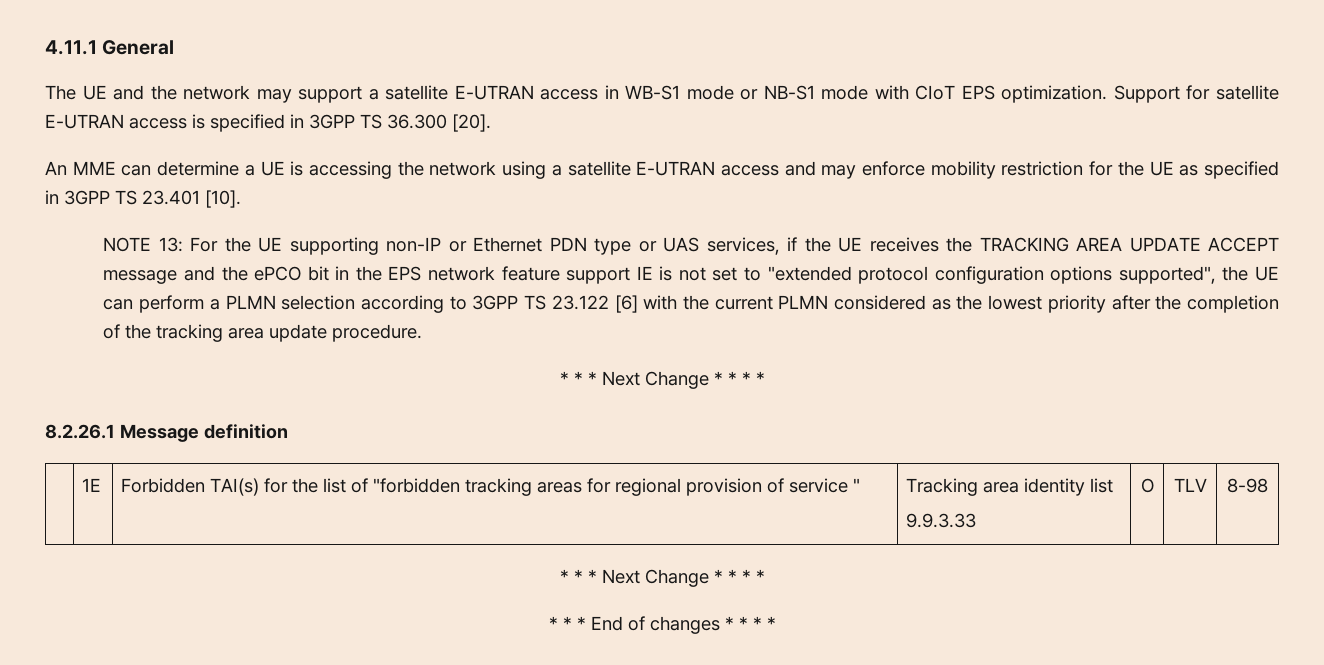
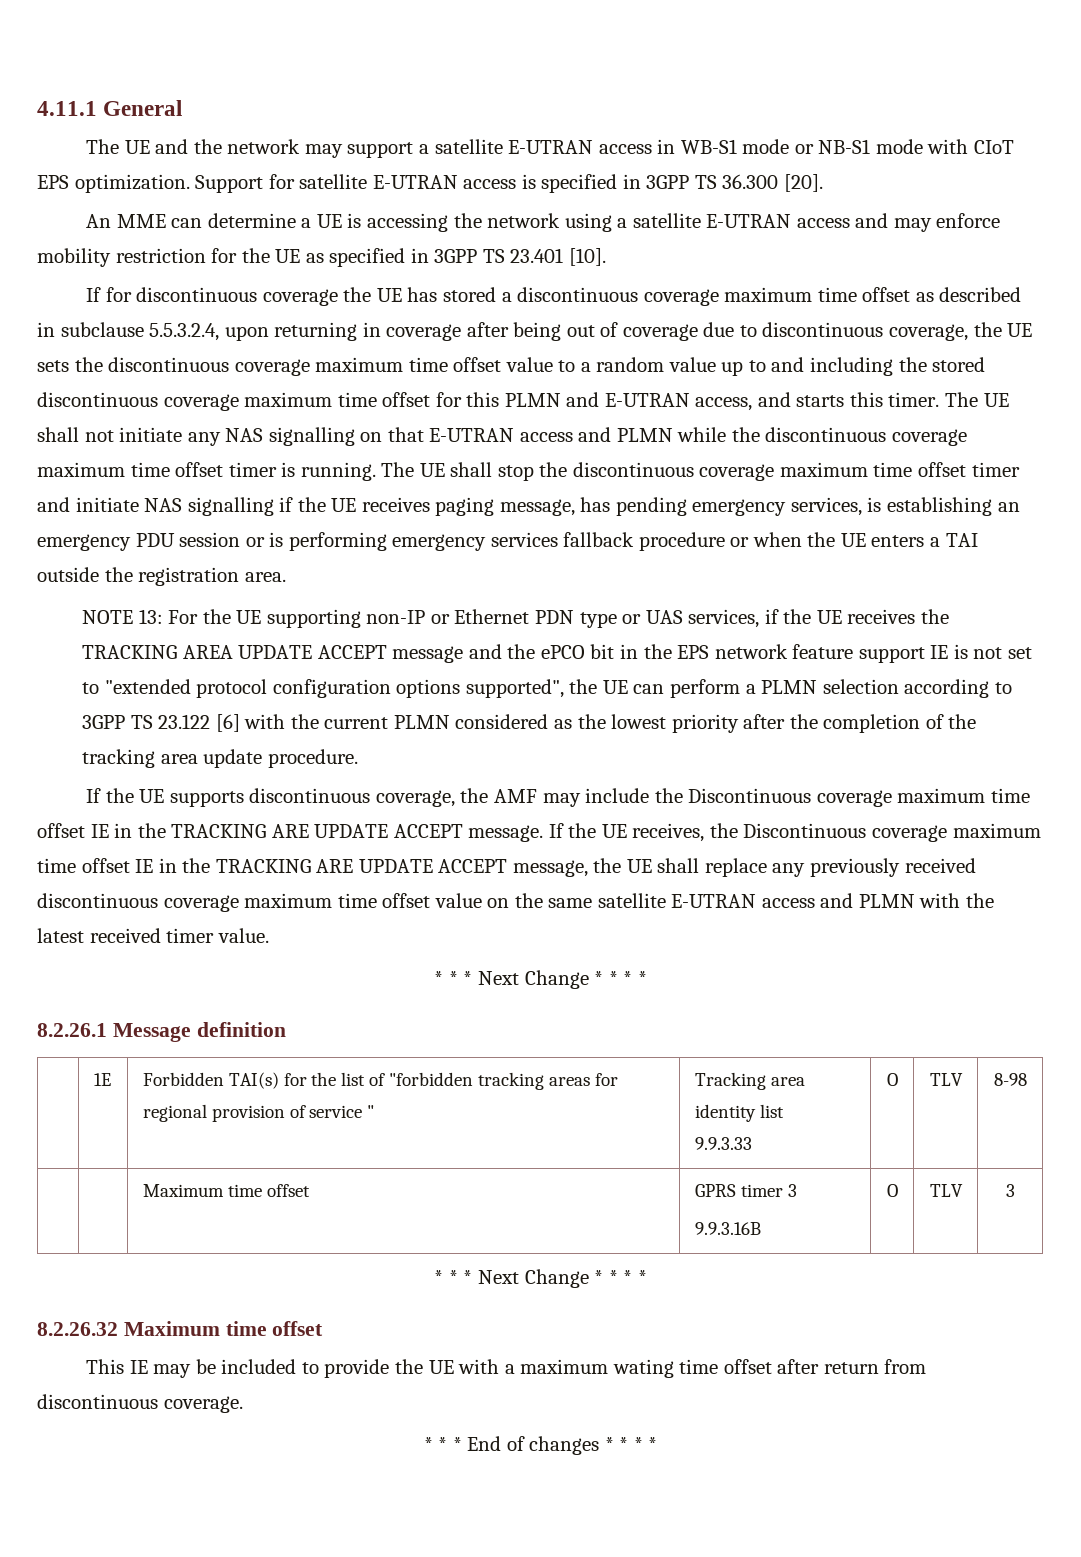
(241, 199) none -> [86,287,1022,306] [37,322,1033,341] [37,357,986,376] [37,392,1009,411] [37,427,968,446] [37,462,1020,481] [37,497,1020,516] [37,532,978,551] [37,567,286,586] // If for discontinuous coverage the UE has stored a discontinuous coverage maximum time offset as described in subclause 5.5.3.2.4, upon returning in coverage after being out of coverage due to discontinuous coverage, the UE sets the discontinuous coverage maximum time offset value to a random value up to and including the stored discontinuous coverage maximum time offset for this PLMN and E-UTRAN access, and starts this timer. The UE shall not initiate any NAS signalling on that E-UTRAN access and PLMN while the discontinuous coverage maximum time offset timer is running. The UE shall stop the discontinuous coverage maximum time offset timer and initiate NAS signalling if the UE receives paging message, has pending emergency services, is establishing an emergency PDU session or is performing emergency services fallback procedure or when the UE enters a TAI outside the registration area.
(423, 333) none -> [86,788,1030,807] [37,823,1041,842] [37,858,976,877] [37,893,995,912] [37,928,269,943] // If the UE supports discontinuous coverage, the AMF may include the Discontinuous coverage maximum time offset IE in the TRACKING ARE UPDATE ACCEPT message. If the UE receives, the Discontinuous coverage maximum time offset IE in the TRACKING ARE UPDATE ACCEPT message, the UE shall replace any previously received discontinuous coverage maximum time offset value on the same satellite E-UTRAN access and PLMN with the latest received timer value.
[559,569,765,587] // * * * Next Change * * * * -> [142,1184,310,1197] [694,1184,797,1197] [694,1222,761,1235] [886,1184,898,1197] [929,1184,963,1197] [1005,1184,1015,1197] [434,1269,647,1288] [37,1321,324,1336] [86,1359,927,1378] [37,1394,243,1413] // | | Maximum time offset | GPRS timer 3 // 9.9.3.16B | O | TLV | 3 // * * * Next Change * * * * // 8.2.26.32 Maximum time offset // This IE may be included to provide the UE with a maximum wating time offset after return from discontinuous coverage.

